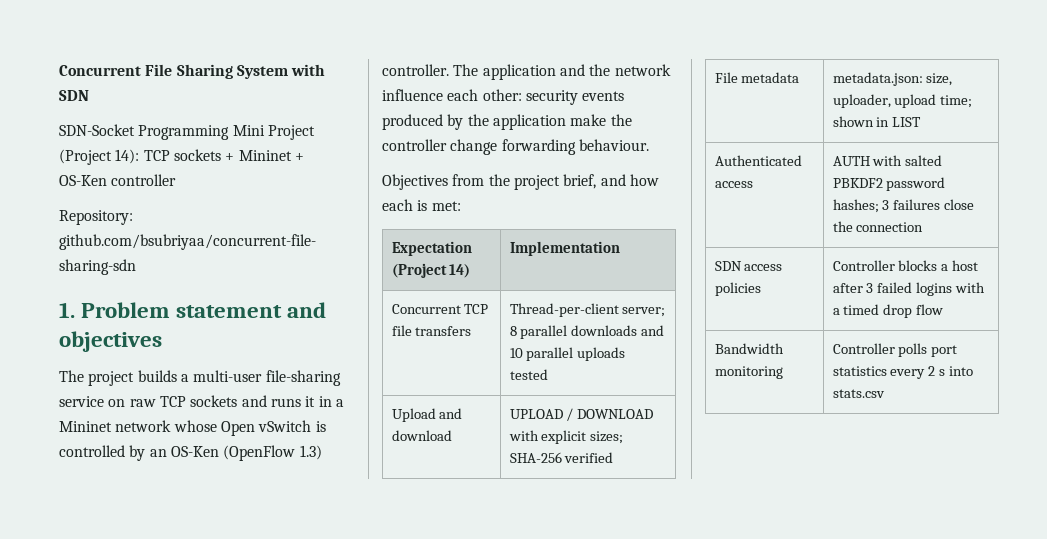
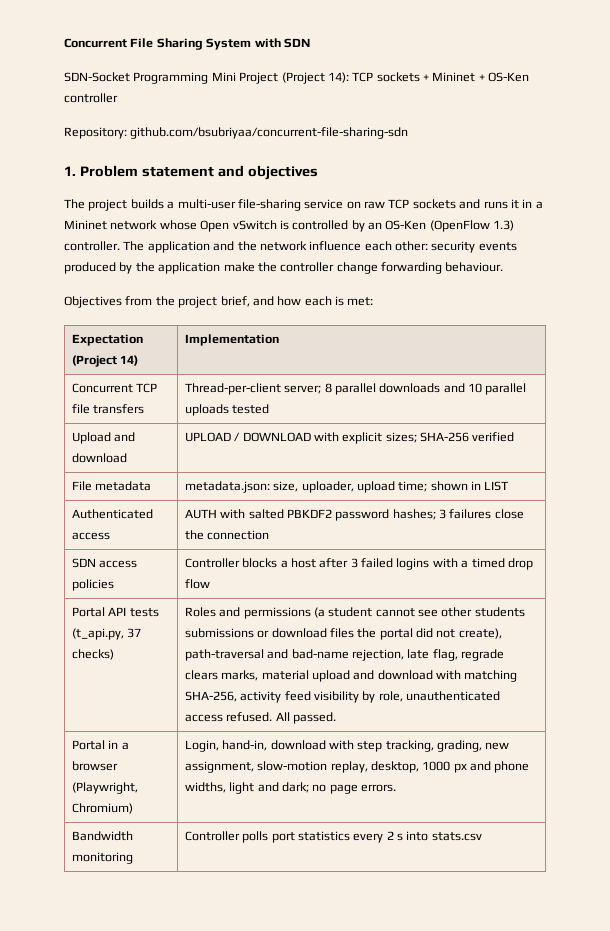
(944, 309) none -> [71,607,159,617] [71,628,142,640] [71,649,114,660] [184,607,525,619] [184,628,502,640] [184,649,504,661] [184,670,518,682] [184,691,500,703] [184,712,336,724] [71,740,129,750] [71,761,118,771] [71,782,138,794] [71,803,133,814] [184,740,510,752] [184,761,530,773] [184,782,396,794] // Portal API tests (t_api.py, 37 checks) | Roles and permissions (a student cannot see other students submissions or download files the portal did not create), path-traversal and bad-name rejection, late flag, regrade clears marks, material upload and download with matching SHA-256, activity feed visibility by role, unauthenticated access refused. All passed. // Portal in a browser (Playwright, Chromium) | Login, hand-in, download with step tracking, grading, new assignment, slow-motion replay, desktop, 1000 px and phone widths, light and dark; no page errors.

